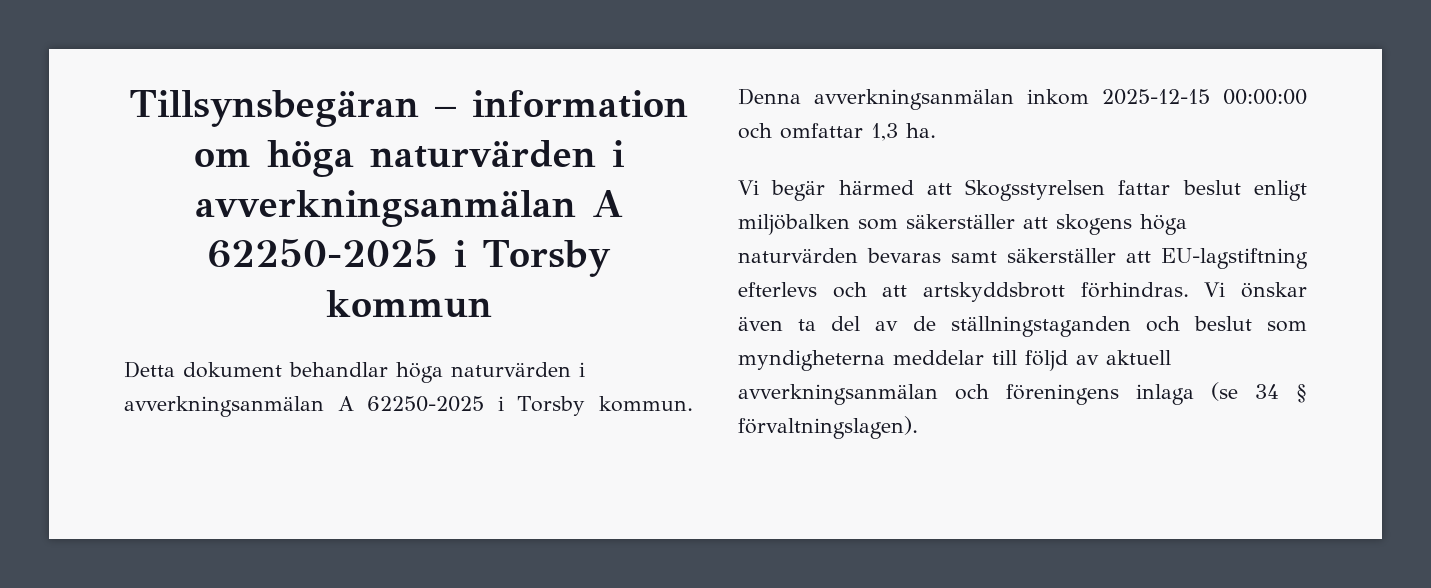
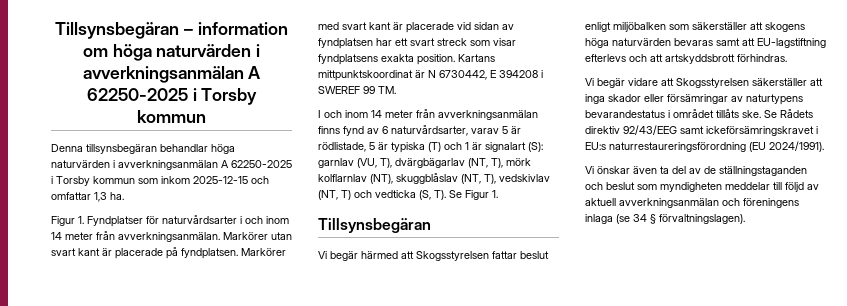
[124,361,282,378] Detta dokument -> [51,144,157,154] Denna tillsynsbegäran
[599,396,693,412] [738,88,1014,110] kommun. Denna avverkningsanmälan -> [93,176,158,184] kommun som
[1223,89,1307,105] 00:00:00 -> (248, 180) none
(936, 130) none -> [51,215,289,227] [51,231,292,242] [51,247,286,259] [318,22,514,33] [318,38,516,49] [318,54,495,65] [318,70,543,81] [318,86,396,94] [318,109,538,120] [318,125,521,136] [318,142,543,153] [318,158,531,168] [318,173,550,184] [318,190,498,200] [318,218,431,233] // Figur 1. Fyndplatser för naturvårdsarter i och inom 14 meter från avverkningsanmälan. Markörer utan svart kant är placerade på fyndplatsen. Markörer med svart kant är placerade vid sidan av fyndplatsen har ett svart streck som visar fyndplatsens exakta position. Kartans mittpunktskoordinat är N 6730442, E 394208 i SWEREF 99 TM. // I och inom 14 meter från avverkningsanmälan finns fynd av 6 naturvårdsarter, varav 5 är rödlistade, 5 är typiska (T) och 1 är signalart (S): garnlav (VU, T), dvärgbägarlav (NT, T), mörk kolflarnlav (NT), skuggblåslav (NT, T), vedskivlav (NT, T) och vedticka (S, T). Se Figur 1. // Tillsynsbegäran
[1007,248,1116,263] säkerställer -> (740, 42) none
(1189, 290) none -> [585,78,823,88] [585,94,803,105] [585,109,813,118] [585,125,818,136] [585,141,824,152] // Vi begär vidare att Skogsstyrelsen säkerställer att inga skador eller försämringar av naturtypens bevarandestatus i området tillåts ske. Se Rådets direktiv 92/43/EEG samt ickeförsämringskravet i EU:s naturrestaureringsförordning (EU 2024/1991). //
[738,350,885,371] myndigheterna -> [660,182,722,192] myndigheten

